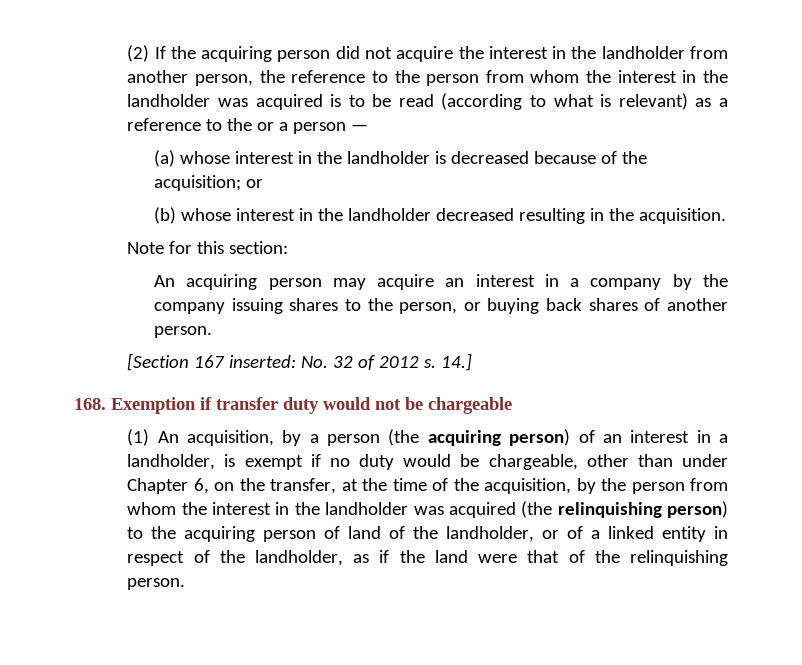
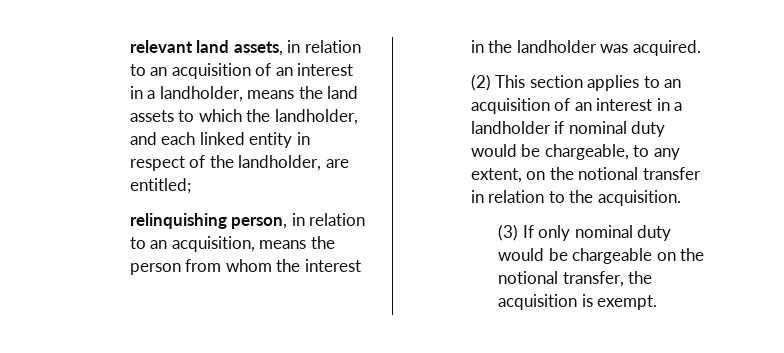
[127,45,728,62] [127,70,388,86] (2) If the acquiring person did not acquire the interest in the landholder from another person, the reference to -> [129,40,361,56] [129,63,354,79] [129,86,359,102] [129,109,358,125] [129,132,310,148] [129,155,349,171] [129,178,191,194] [129,213,366,229] [129,236,307,252] relevant land assets, in relation to an acquisition of an interest in a landholder, means the land assets to which the landholder, and each linked entity in respect of the landholder, are entitled; // relinquishing person, in relation to an acquisition, means
[255,93,728,110] [127,118,369,134] [153,150,647,167] [153,175,263,191] [153,207,726,224] [127,241,289,254] [153,274,728,290] [153,298,729,314] [153,326,212,338] [127,353,473,371] [74,397,512,414] [127,429,728,446] [127,454,728,470] [127,478,728,494] [127,501,728,518] [127,526,728,542] [127,550,729,566] [127,578,186,590] acquired is to be read (according to what is relevant) as a reference to the or a person — // (a) whose interest in the landholder is decreased because of the acquisition; or // (b) whose interest in the landholder decreased resulting in the acquisition. // Note for this section: // An acquiring person may acquire an interest in a company by the company issuing shares to the person, or buying back shares of another person. // [Section 167 inserted: No. 32 of 2012 s. 14.] // 168. Exemption if transfer duty would not be chargeable // (1) An acquisition, by a person (the acquiring person) of an interest in a landholder, is exempt if no duty would be chargeable, other than under Chapter 6, on the transfer, at the time of the acquisition, by the person from whom the interest in the landholder was acquired (the relinquishing person) to the acquiring person of land of the landholder, or of a linked entity in respect of the landholder, as if the land were that of the relinquishing person. -> [632,40,701,56] [470,74,682,91] [470,98,683,114] [470,121,666,137] [470,144,680,160] [470,167,701,183] [470,190,681,206] [498,224,672,241] [498,248,705,264] [498,271,653,287] [498,294,658,310] acquired. // (2) This section applies to an acquisition of an interest in a landholder if nominal duty would be chargeable, to any extent, on the notional transfer in relation to the acquisition. // (3) If only nominal duty would be chargeable on the notional transfer, the acquisition is exempt.

